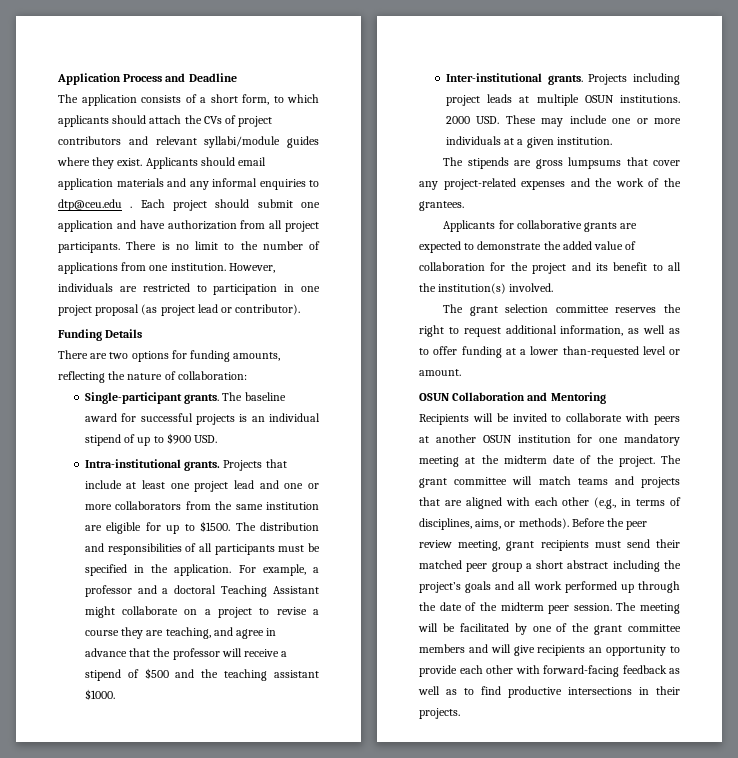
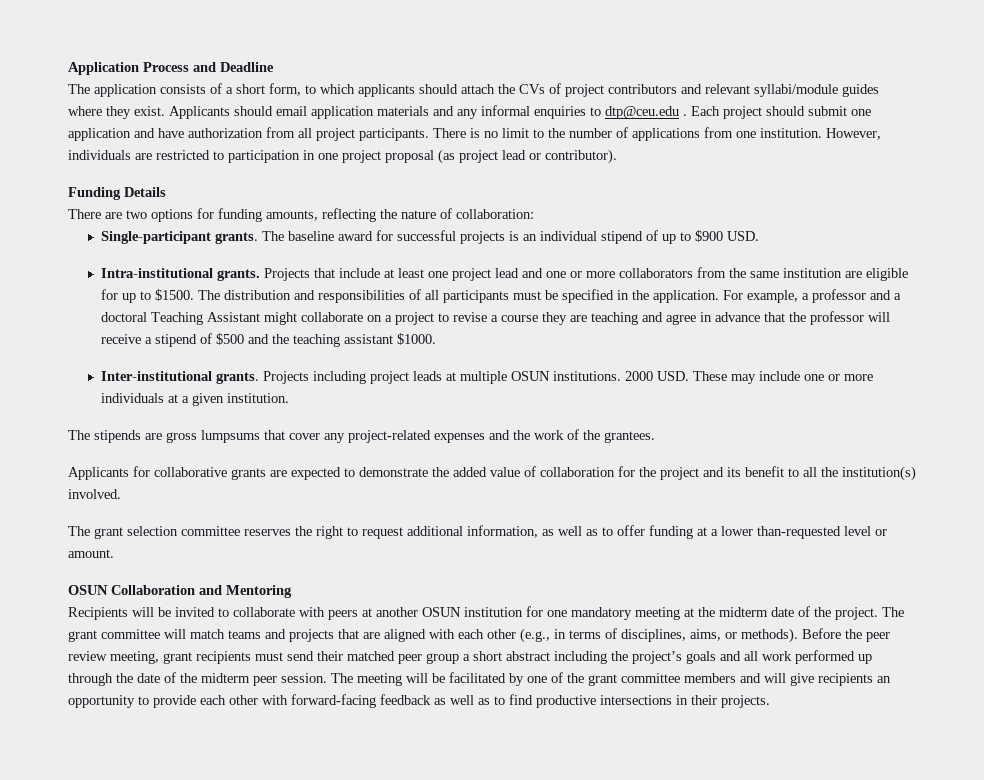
[165,627,211,639] teaching, -> [591,312,639,325] teaching

